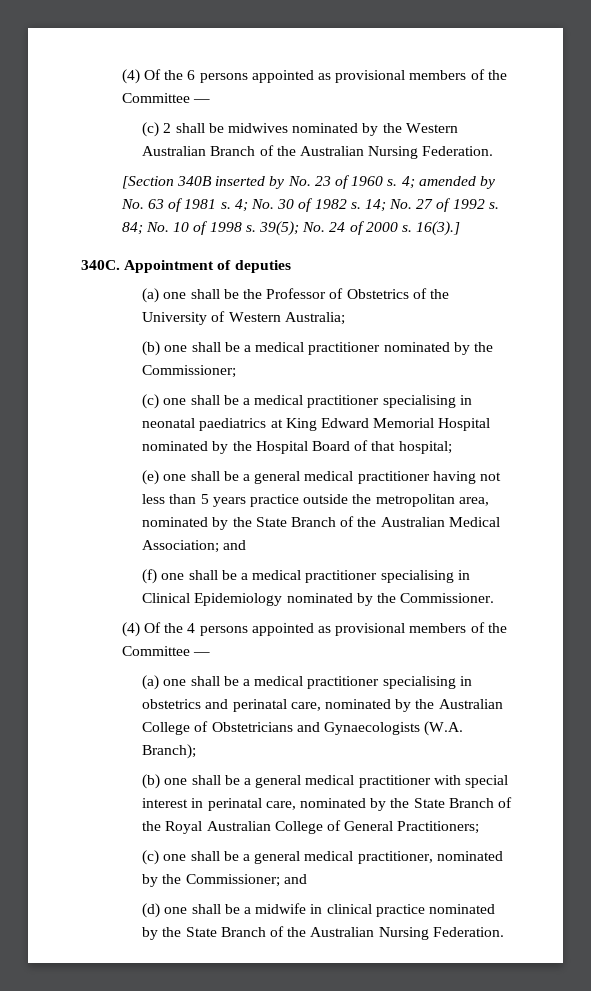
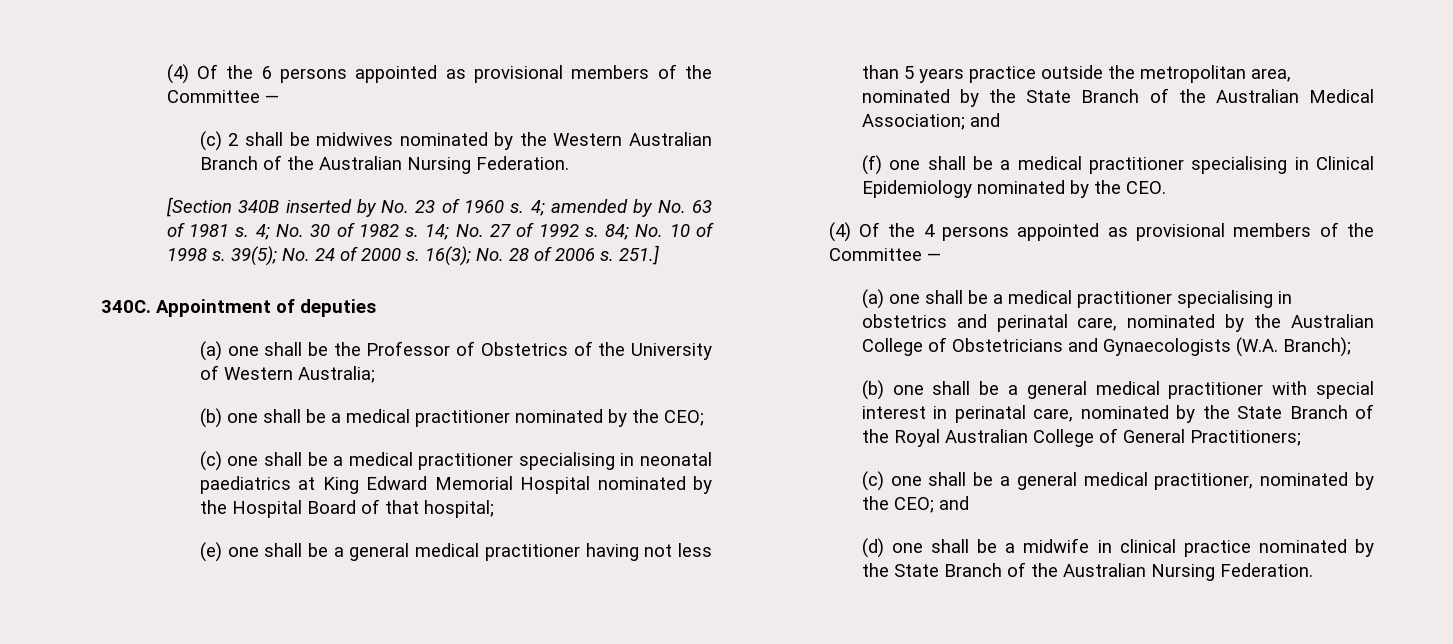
[416,221,461,236] 16(3).] -> [424,245,659,266] 16(3); No. 28 of 2006 s. 251.]
[142,365,237,378] Commissioner; -> [663,410,704,426] CEO;
[400,593,495,603] Commissioner. -> [1125,181,1166,194] CEO.
[185,874,280,887] Commissioner; -> [893,497,934,513] CEO;

